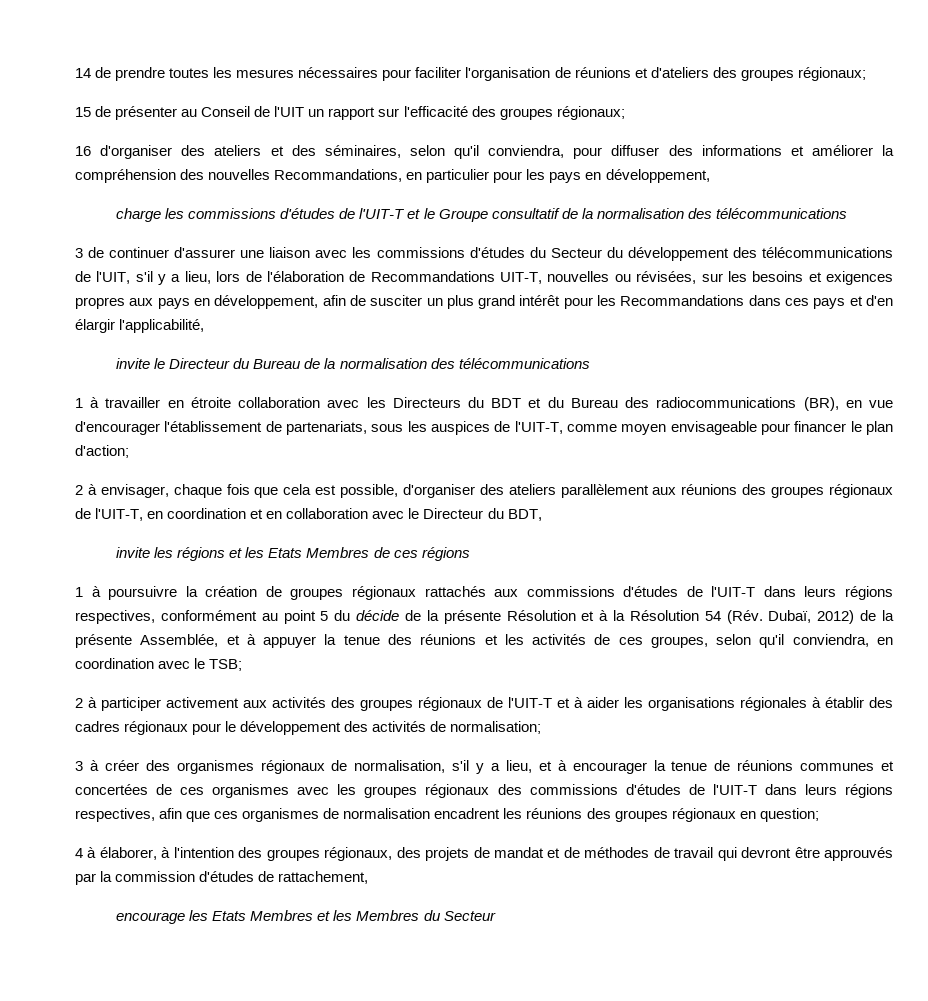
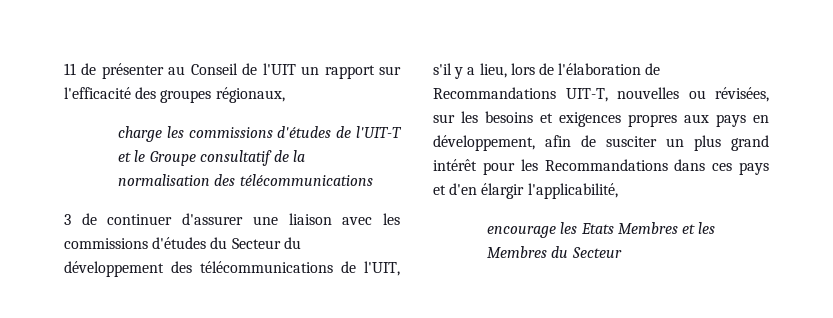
[75,67,866,81] [75,107,91,117] 14 de prendre toutes les mesures nécessaires pour faciliter l'organisation de réunions et d'ateliers des groupes régionaux; // 15 -> [64,63,76,75] 11
[556,106,625,120] [75,145,894,159] [75,169,710,183] régionaux; // 16 d'organiser des ateliers et des séminaires, selon qu'il conviendra, pour diffuser des informations et améliorer la compréhension des nouvelles Recommandations, en particulier pour les pays en développement, -> [215,87,285,103] régionaux,
[116,358,590,369] [75,397,893,411] [75,421,894,435] [75,445,129,458] [75,484,893,498] [75,508,542,521] [116,547,470,561] [75,586,893,600] [75,610,895,624] [75,634,894,648] [75,658,243,671] [75,697,893,711] [75,721,542,735] [75,760,894,774] [75,784,894,798] [75,808,819,822] [75,847,894,861] [75,871,369,885] // invite le Directeur du Bureau de la normalisation des télécommunications // 1 à travailler en étroite collaboration avec les Directeurs du BDT et du Bureau des radiocommunications (BR), en vue d'encourager l'établissement de partenariats, sous les auspices de l'UIT-T, comme moyen envisageable pour financer le plan d'action; // 2 à envisager, chaque fois que cela est possible, d'organiser des ateliers parallèlement aux réunions des groupes régionaux de l'UIT-T, en coordination et en collaboration avec le Directeur du BDT, // invite les régions et les Etats Membres de ces régions // 1 à poursuivre la création de groupes régionaux rattachés aux commissions d'études de l'UIT-T dans leurs régions respectives, conformément au point 5 du décide de la présente Résolution et à la Résolution 54 (Rév. Dubaï, 2012) de la présente Assemblée, et à appuyer la tenue des réunions et les activités de ces groupes, selon qu'il conviendra, en coordination avec le TSB; // 2 à participer activement aux activités des groupes régionaux de l'UIT-T et à aider les organisations régionales à établir des cadres régionaux pour le développement des activités de normalisation; // 3 à créer des organismes régionaux de normalisation, s'il y a lieu, et à encourager la tenue de réunions communes et concertées de ces organismes avec les groupes régionaux des commissions d'études de l'UIT-T dans leurs régions respectives, afin que ces organismes de normalisation encadrent les réunions des groupes régionaux en question; // 4 à élaborer, à l'intention des groupes régionaux, des projets de mandat et de méthodes de travail qui devront être approuvés par la commission d'études de rattachement, -> (618, 191) none

